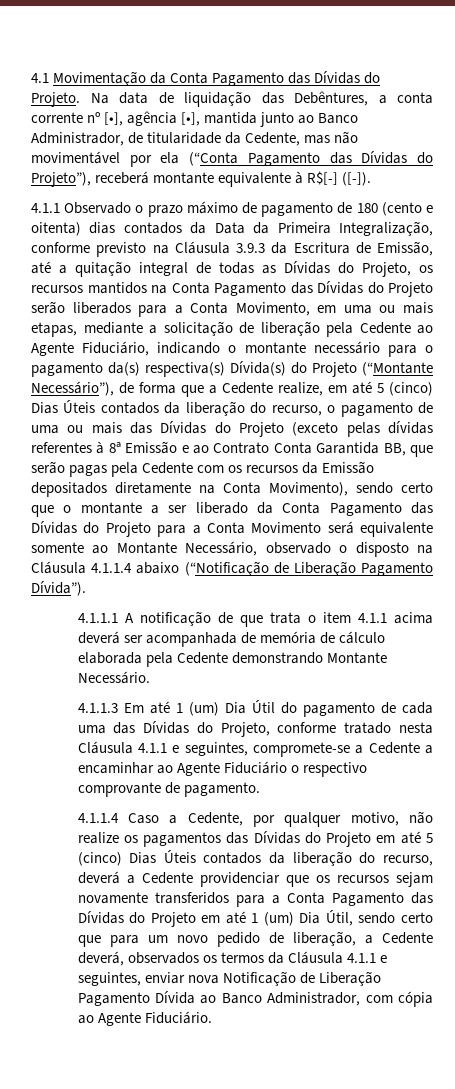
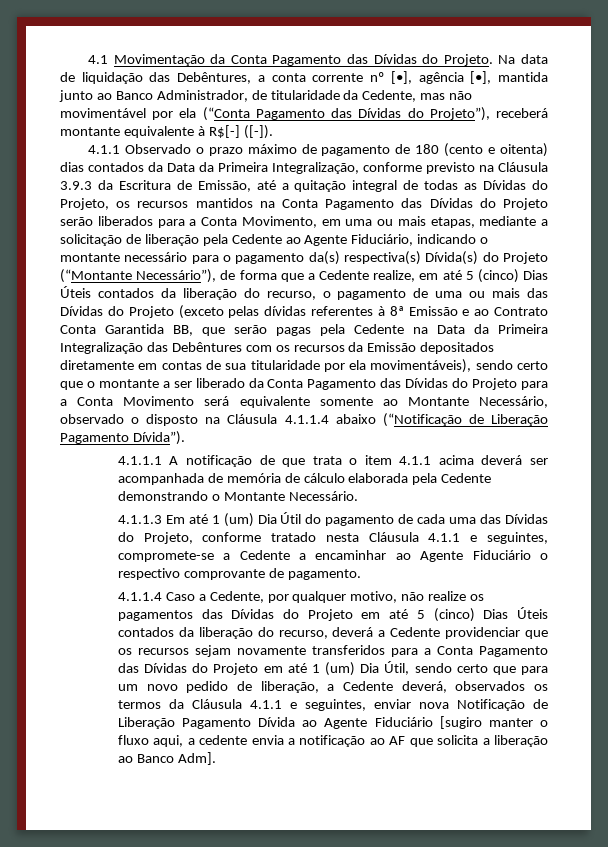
(194, 468) none -> [413,324,548,334] [60,342,242,354] na Data da Primeira Integralização das Debêntures
[199,482,348,496] na Conta Movimento), -> [138,359,472,373] em contas de sua titularidade por ela movimentáveis),
(323, 658) none -> [211,494,220,501] o
[221,991,433,1007] [77,1011,212,1026] Banco Administrador, com cópia ao Agente Fiduciário. -> [324,716,548,729] [117,735,548,747] [117,752,216,765] Agente Fiduciário [sugiro manter o fluxo aqui, a cedente envia a notificação ao AF que solicita a liberação ao Banco Adm].

